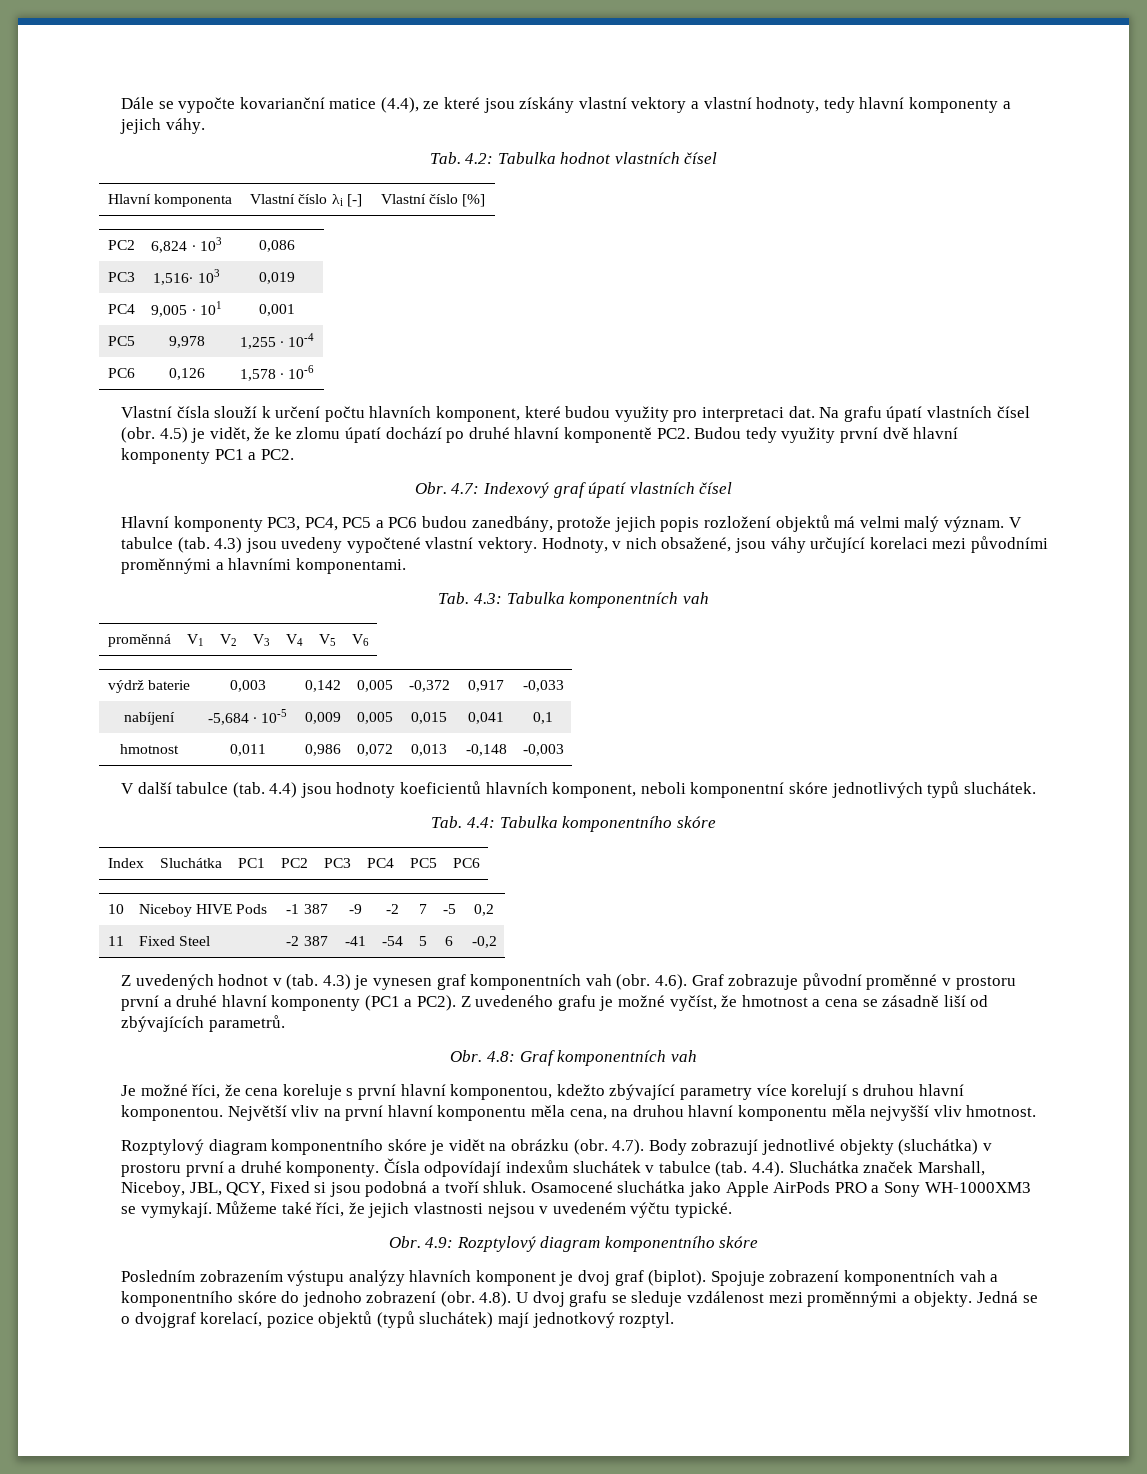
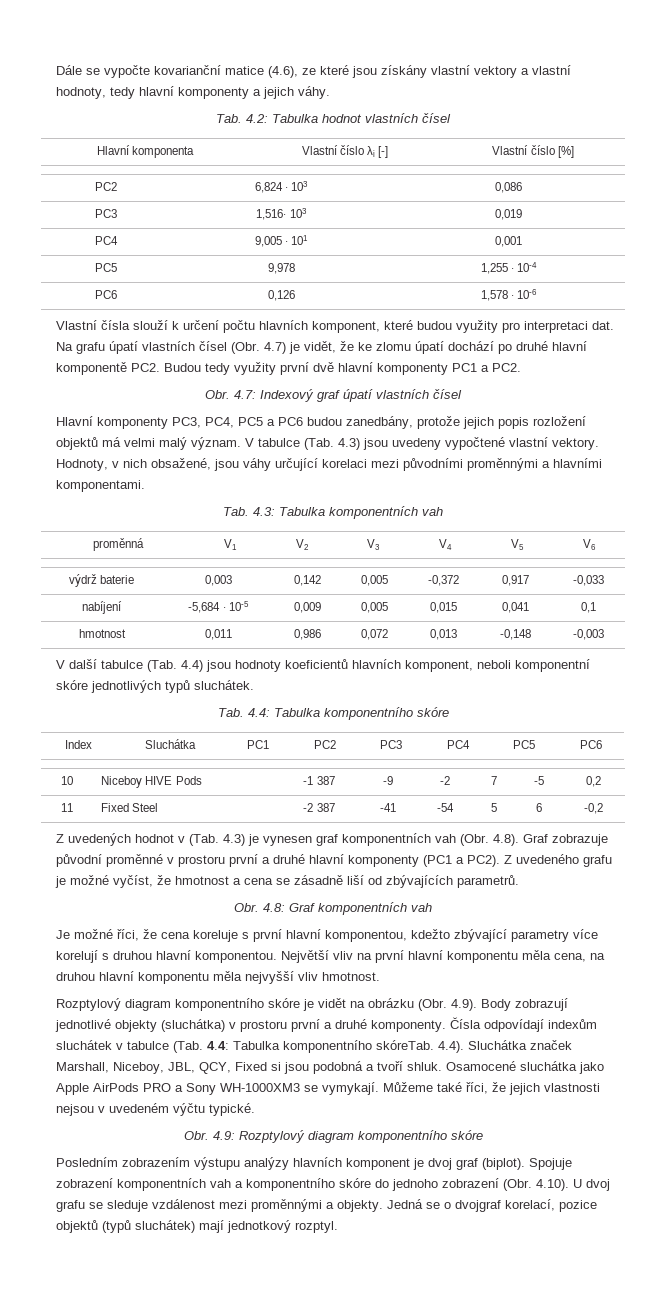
[380,97,419,113] (4.4), -> [268,66,299,78] (4.6),
[120,427,188,443] (obr. 4.5) -> [231,342,287,354] (Obr. 4.7)
[177,537,210,553] (tab. -> [304,438,335,450] (Tab.
[232,782,265,798] (tab. -> [147,660,178,672] (Tab.
[286,974,319,990] (tab. -> [189,834,220,846] (Tab.
[616,974,687,990] (obr. 4.6). -> [460,834,520,846] (Obr. 4.8).
[573,1139,645,1155] (obr. 4.7). -> [418,999,478,1011] (Obr. 4.9).
[715,1161,748,1177] (tab. -> [173,1040,435,1053] (Tab. 4.4: Tabulka komponentního skóreTab.
[440,1291,512,1307] (obr. 4.8). -> [503,1179,570,1191] (Obr. 4.10).

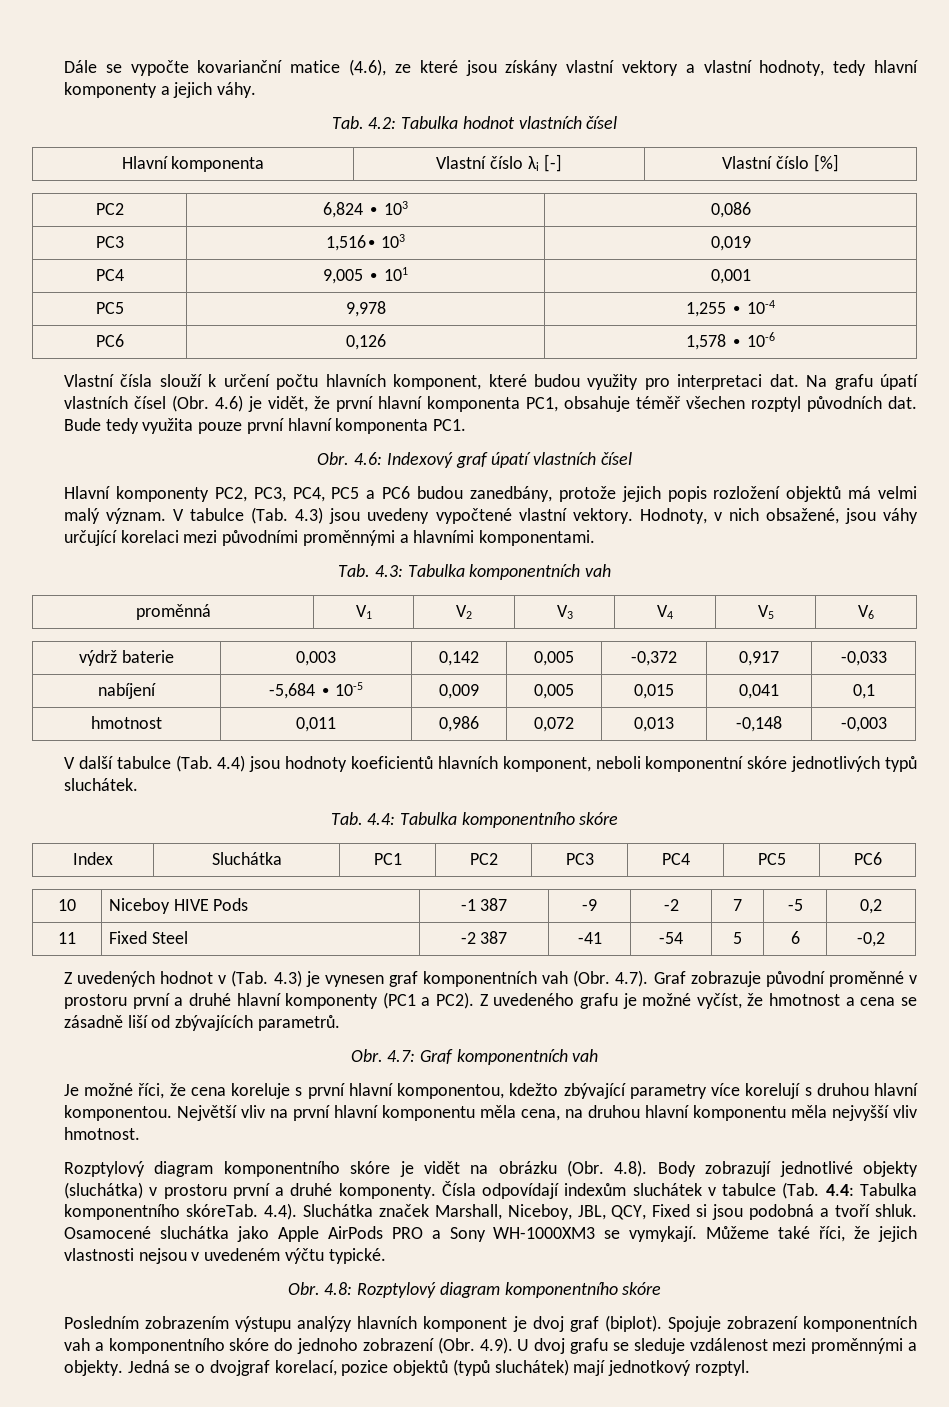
[264,342,287,354] 4.7) -> [215,395,244,412] 4.6)
[358,341,588,354] [56,362,522,375] [205,390,256,399] ke zlomu úpatí dochází po druhé hlavní komponentě PC2. Budou tedy využity první dvě hlavní komponenty PC1 a PC2. // Obr. 4.7: -> [336,396,917,412] [64,418,467,434] [317,452,383,465] první hlavní komponenta PC1, obsahuje téměř všechen rozptyl původních dat. Bude tedy využita pouze první hlavní komponenta PC1. // Obr. 4.6:
(169, 423) none -> [214,487,247,502] PC2,
[493,834,520,846] 4.8). -> [615,970,649,987] 4.7).
[263,903,285,912] 4.8: -> [387,1050,416,1062] 4.7:
[451,999,478,1011] 4.9). -> [614,1160,648,1177] 4.8).
[212,1131,235,1140] 4.9: -> [324,1282,353,1295] 4.8:
[536,1179,570,1191] 4.10). -> [479,1337,513,1354] 4.9).

